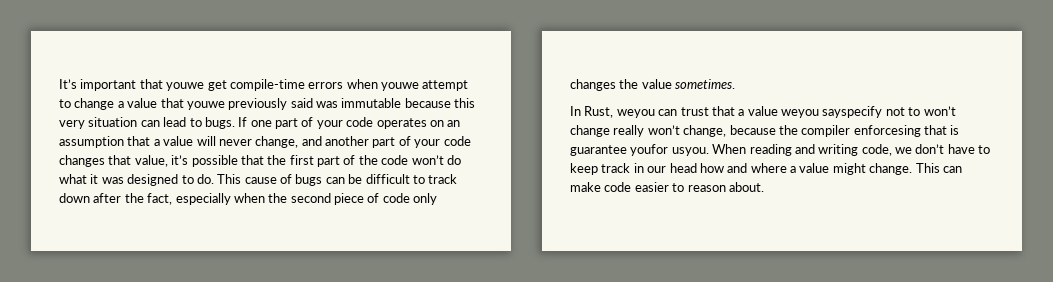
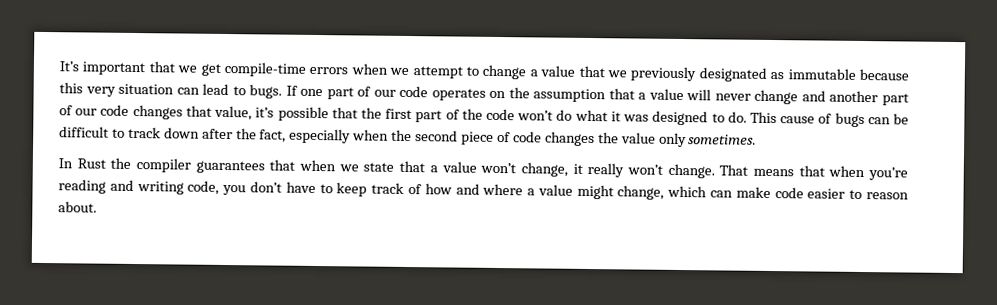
[166,82,205,91] youwe -> [177,65,198,73] we
[381,82,419,91] youwe -> [389,67,410,76] we
[186,98,338,110] youwe previously said was -> [606,66,785,82] we previously designated as
[316,120,343,129] your -> [373,89,396,97] our
[447,120,461,127] an -> [508,87,530,99] the
[255,136,299,148] change, -> [754,89,799,105] change
[414,139,441,148] your -> [75,108,98,116] our
[413,193,438,205] only -> (542, 137) none
(672, 84) none -> [658,132,687,148] only
[584,106,956,118] [570,125,960,137] [570,144,747,156] Rust, weyou can trust that a value weyou sayspecify not to won’t change really won’t change, because the compiler enforcesing that is guarantee youfor usyou. When -> [76,157,908,181] Rust the compiler guarantees that when we state that a value won’t change, it really won’t change. That means that when you’re
[895,147,912,154] we -> [222,184,247,196] you
[633,163,697,173] in our head -> [407,184,422,195] of
[869,163,940,175] change. This -> [617,185,708,200] change, which

